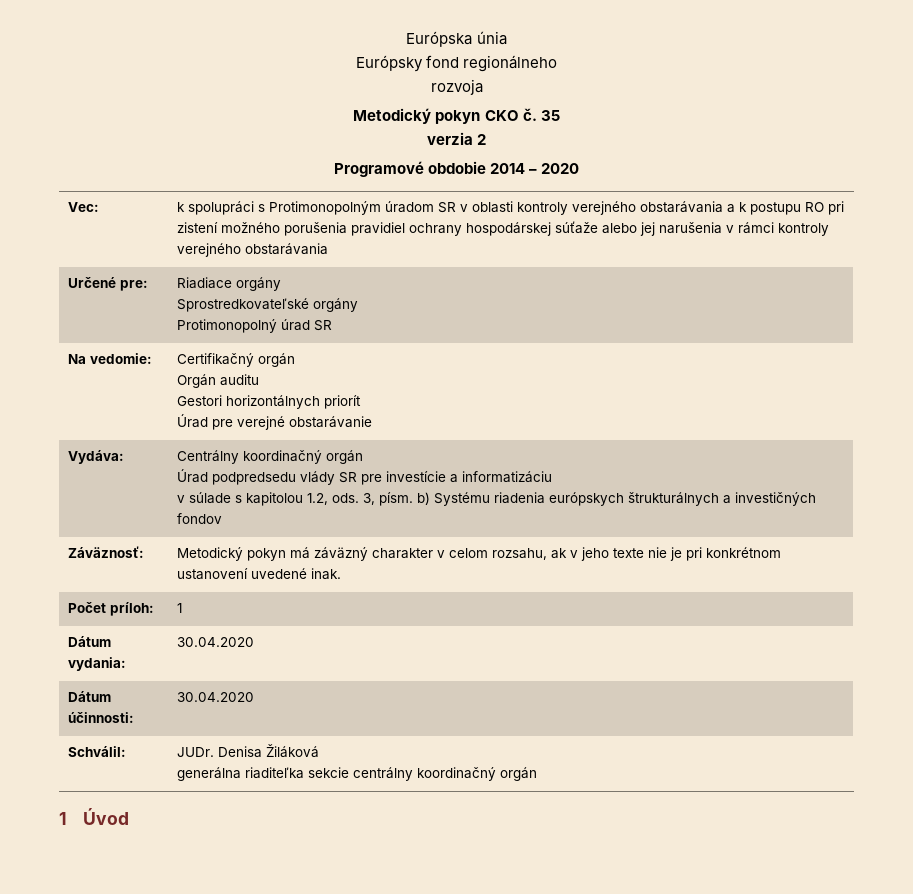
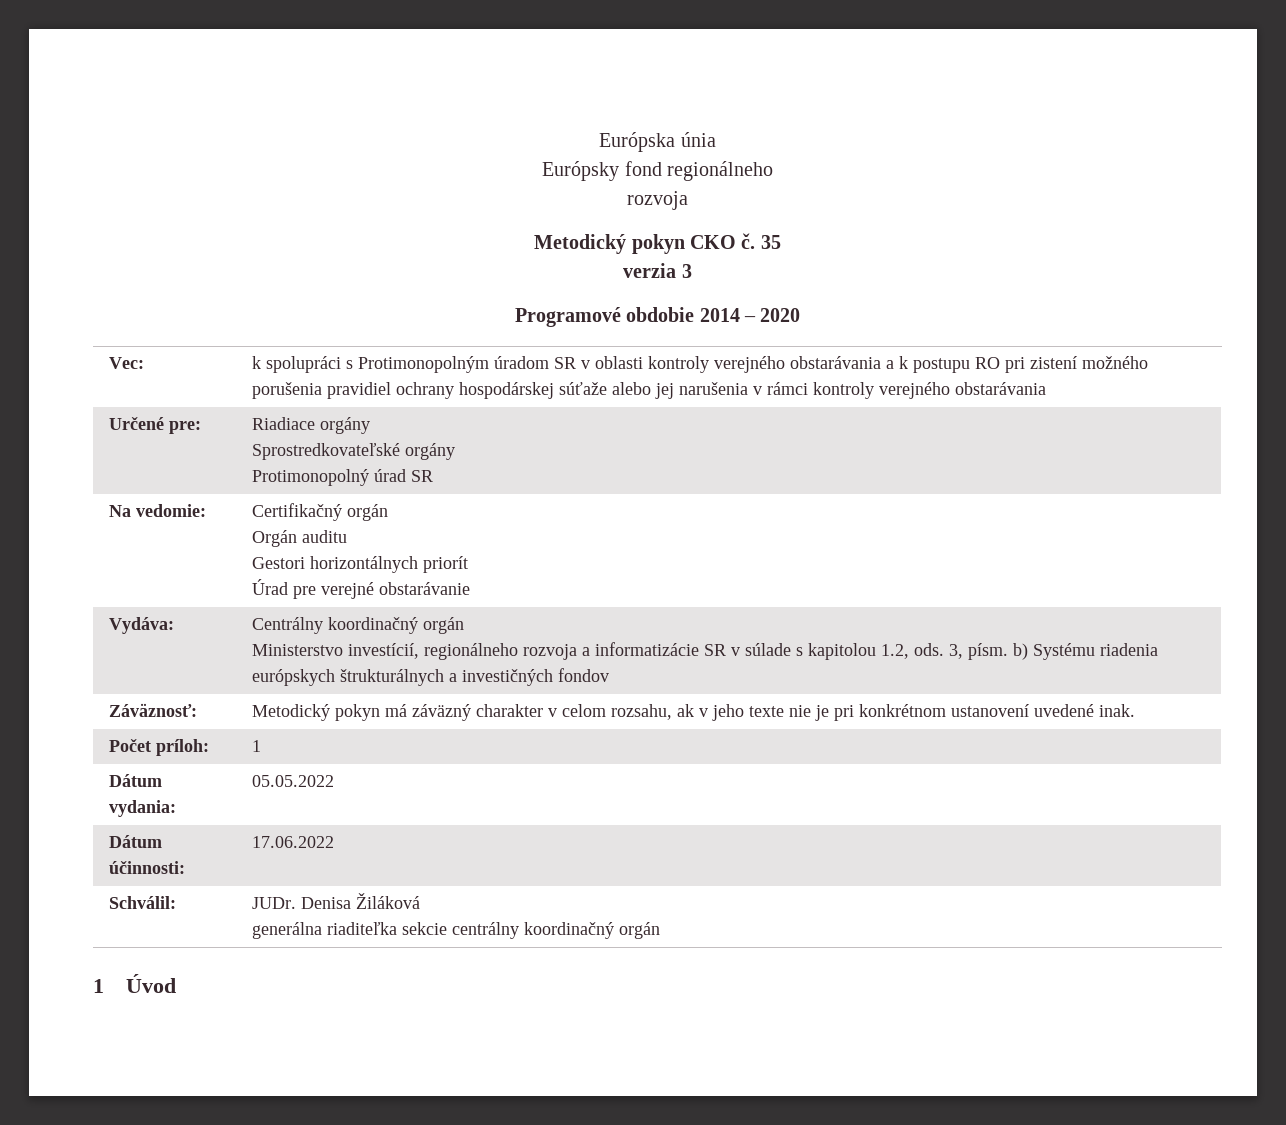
[477,134,487,145] 2 -> [681,264,692,278] 3
[177,469,553,485] Úrad podpredsedu vlády SR pre investície a informatizáciu // -> [251,642,726,660] Ministerstvo investícií, regionálneho rozvoja a informatizácie SR
[177,637,255,647] 30.04.2020 -> [251,775,334,787] 05.05.2022
[177,692,255,702] 30.04.2020 -> [251,836,334,848] 17.06.2022

